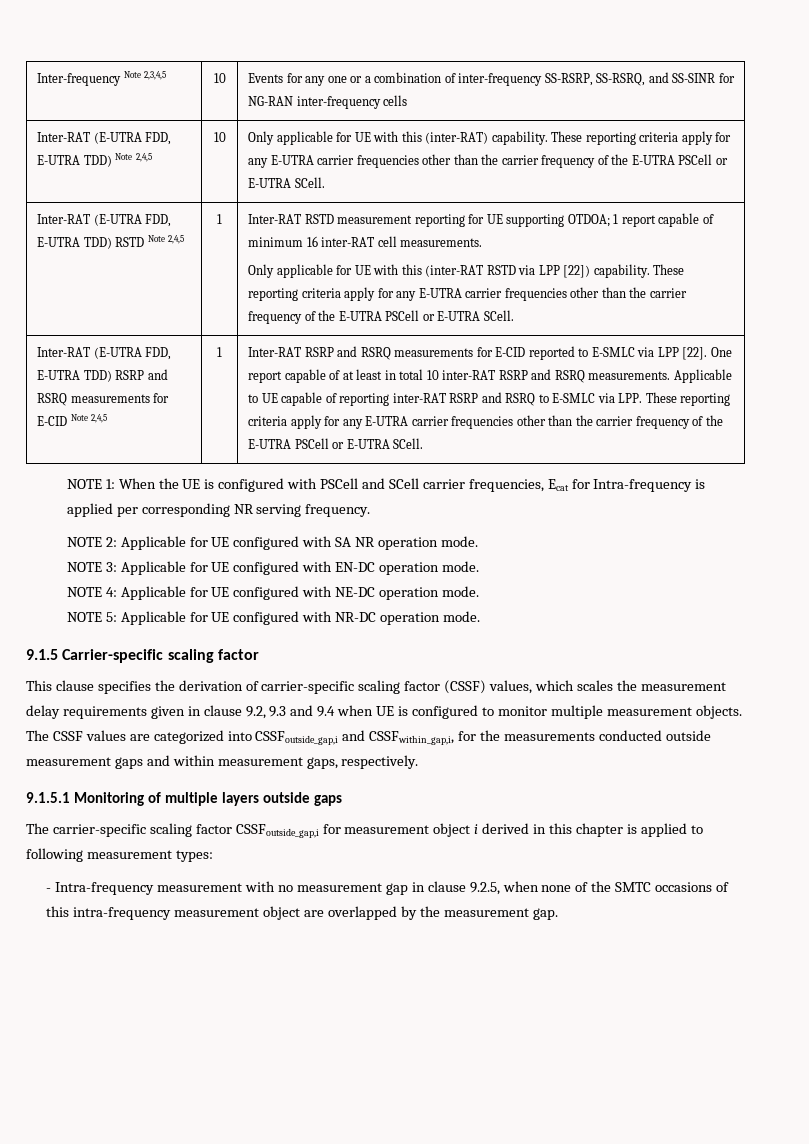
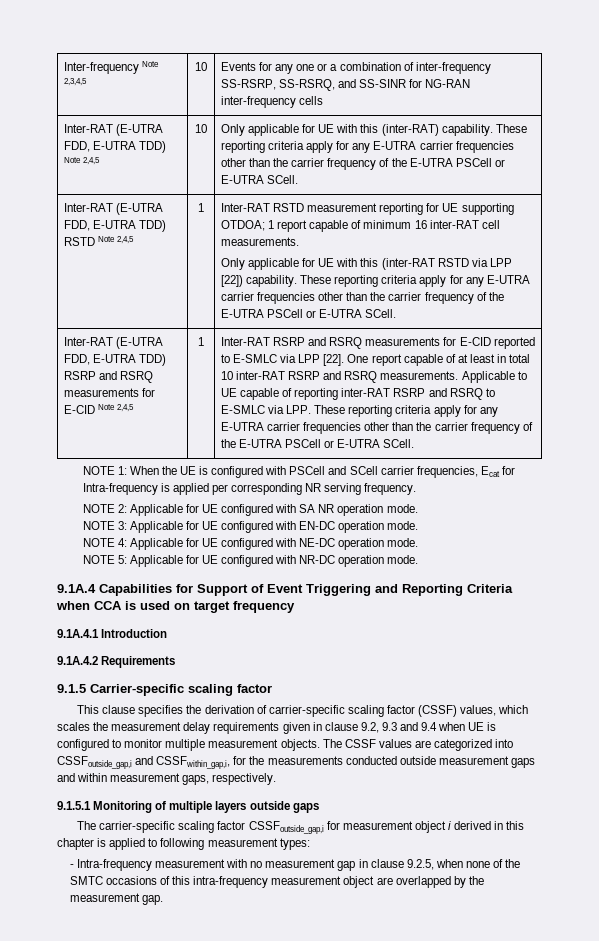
(480, 616) none -> [57,584,513,596] [56,601,295,613] [57,629,168,638] [57,656,176,668] // 9.1A.4 Capabilities for Support of Event Triggering and Reporting Criteria when CCA is used on target frequency // 9.1A.4.1 Introduction // 9.1A.4.2 Requirements

